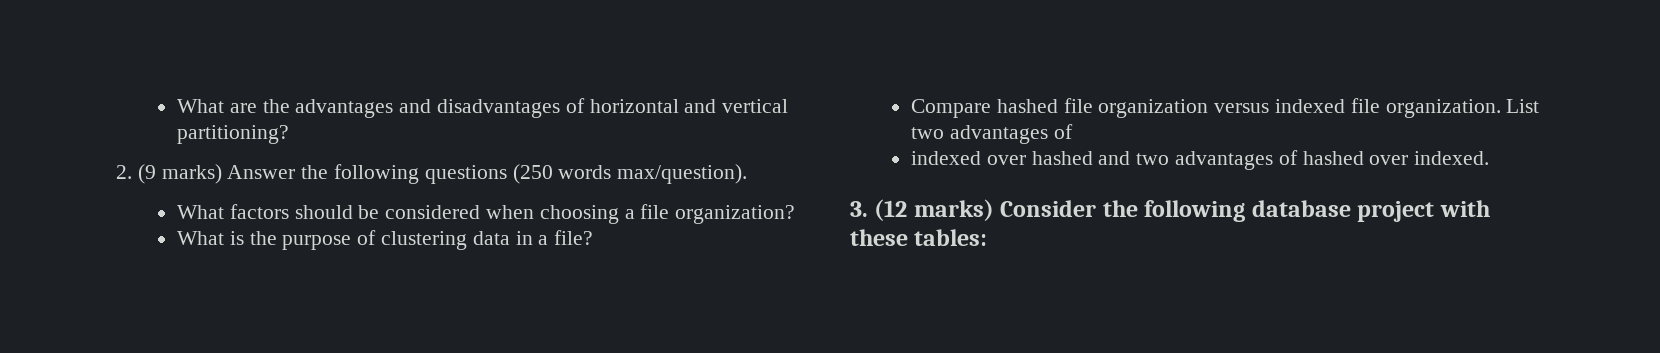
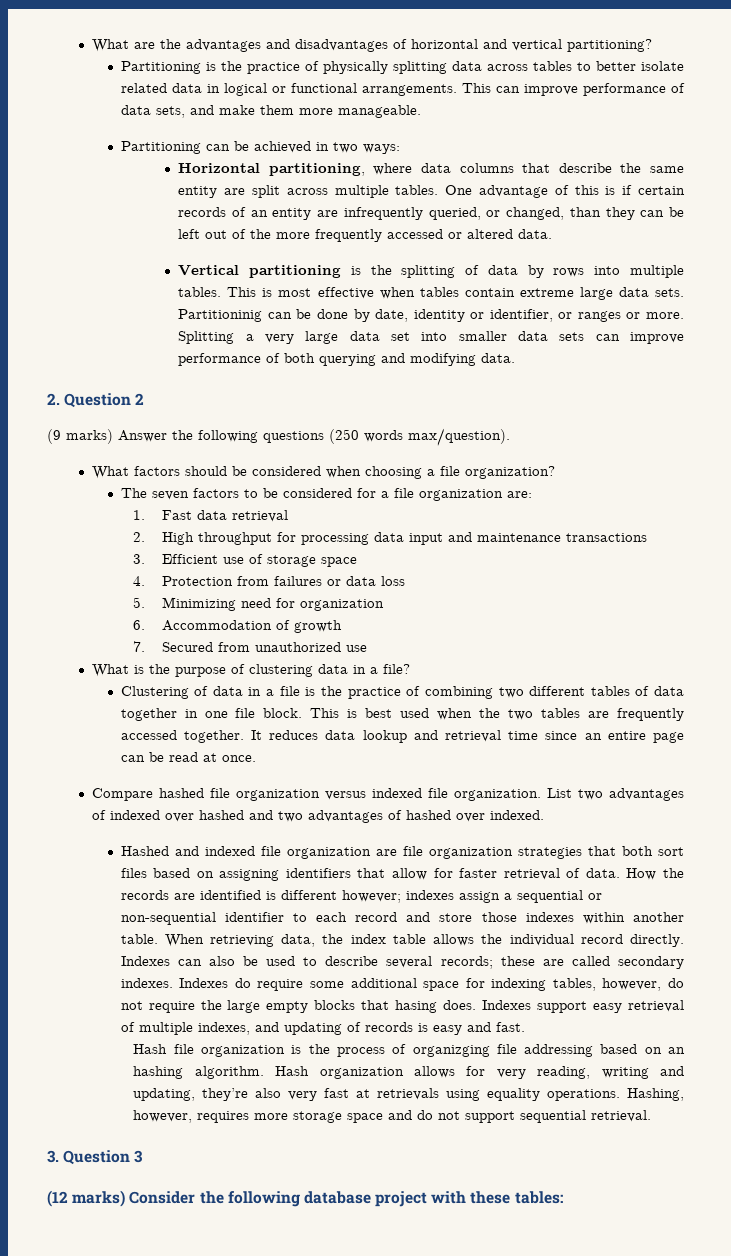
[116,165,132,179] // 2. -> [120,61,684,74] [120,83,685,96] [120,105,421,118] [120,141,400,154] [178,163,684,176] [178,185,685,198] [178,207,685,220] [178,229,553,242] [178,265,684,278] [178,287,685,300] [178,309,684,322] [178,331,685,344] [178,353,516,366] [47,393,145,408] // Partitioning is the practice of physically splitting data across tables to better isolate related data in logical or functional arrangements. This can improve performance of data sets, and make them more manageable. // Partitioning can be achieved in two ways: // Horizontal partitioning, where data columns that describe the same entity are split across multiple tables. One advantage of this is if certain records of an entity are infrequently queried, or changed, than they can be left out of the more frequently accessed or altered data. // Vertical partitioning is the splitting of data by rows into multiple tables. This is most effective when tables contain extreme large data sets. Partitioninig can be done by date, identity or identifier, or ranges or more. Splitting a very large data set into smaller data sets can improve performance of both querying and modifying data. // 2. Question 2 //
(796, 214) none -> [120,488,532,501] [133,510,289,522] [133,532,648,545] [133,554,358,567] [133,576,406,586] [133,597,385,611] [133,620,343,633] [133,641,368,652] // The seven factors to be considered for a file organization are: // 1. Fast data retrieval // 2. High throughput for processing data input and maintenance transactions // 3. Efficient use of storage space // 4. Protection from failures or data loss // 5. Minimizing need for organization // 6. Accommodation of growth // 7. Secured from unauthorized use
(594, 237) none -> [120,686,684,699] [120,708,684,721] [120,730,684,743] [120,752,256,762] // Clustering of data in a file is the practice of combining two different tables of data together in one file block. This is best used when the two tables are frequently accessed together. It reduces data lookup and retrieval time since an entire page can be read at once.
(1073, 131) // -> (106, 815) none
[850,201,868,217] // 3. -> [120,846,684,859] [120,868,685,881] [120,890,602,903] [120,912,684,925] [120,934,685,947] [120,956,685,969] [120,978,684,991] [120,1000,684,1013] [120,1022,525,1035] [133,1044,686,1057] [133,1066,685,1079] [133,1088,685,1101] [133,1110,652,1123] [47,1150,144,1165] // Hashed and indexed file organization are file organization strategies that both sort files based on assigning identifiers that allow for faster retrieval of data. How the records are identified is different however; indexes assign a sequential or non-sequential identifier to each record and store those indexes within another table. When retrieving data, the index table allows the individual record directly. Indexes can also be used to describe several records; these are called secondary indexes. Indexes do require some additional space for indexing tables, however, do not require the large empty blocks that hasing does. Indexes support easy retrieval of multiple indexes, and updating of records is easy and fast. // Hash file organization is the process of organizging file addressing based on an hashing algorithm. Hash organization allows for very reading, writing and updating, they’re also very fast at retrievals using equality operations. Hashing, however, requires more storage space and do not support sequential retrieval. // 3. Question 3 //

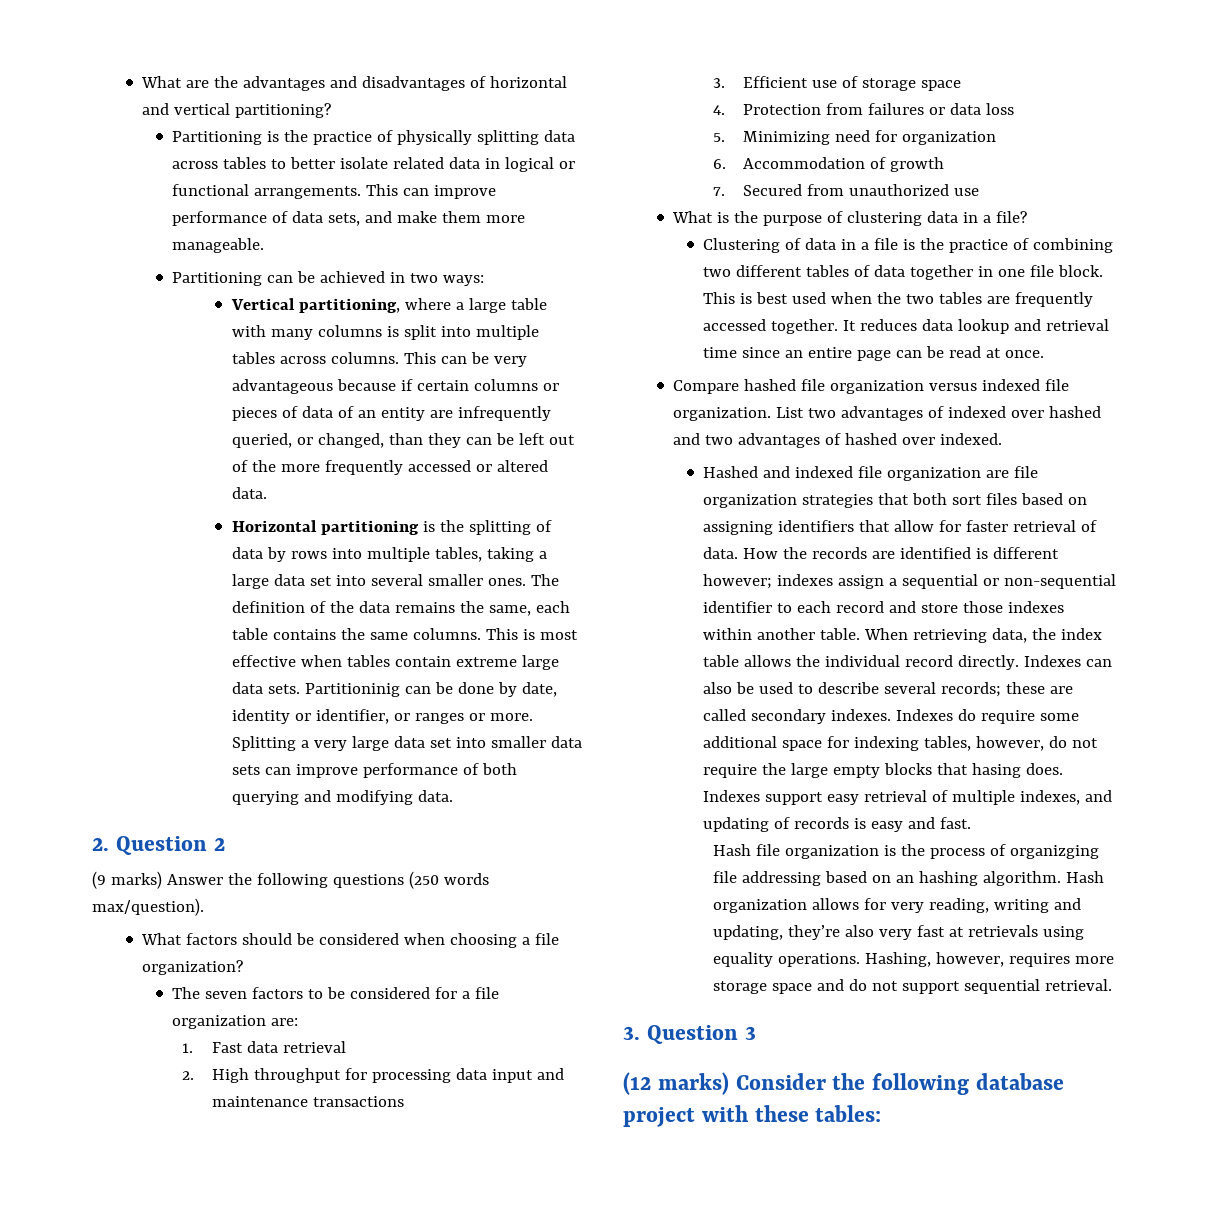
[178,163,261,173] Horizontal -> [231,298,296,310] Vertical
[421,163,684,173] [178,185,685,198] [178,207,227,217] data columns that describe the same entity are split across multiple tables. One advantage of this is if certain records -> [456,298,548,313] [232,325,540,340] [232,352,528,367] [232,379,560,394] [232,406,334,421] a large table with many columns is split into multiple tables across columns. This can be very advantageous because if certain columns or pieces of data
[178,265,240,276] Vertical -> [232,520,318,532] Horizontal
[178,287,222,297] tables. -> [435,547,548,562] [232,574,560,589] [232,601,571,616] [232,628,482,640] tables, taking a large data set into several smaller ones. The definition of the data remains the same, each table contains the same columns.

